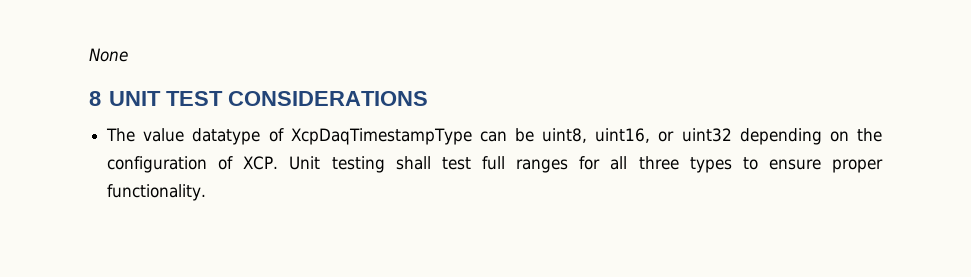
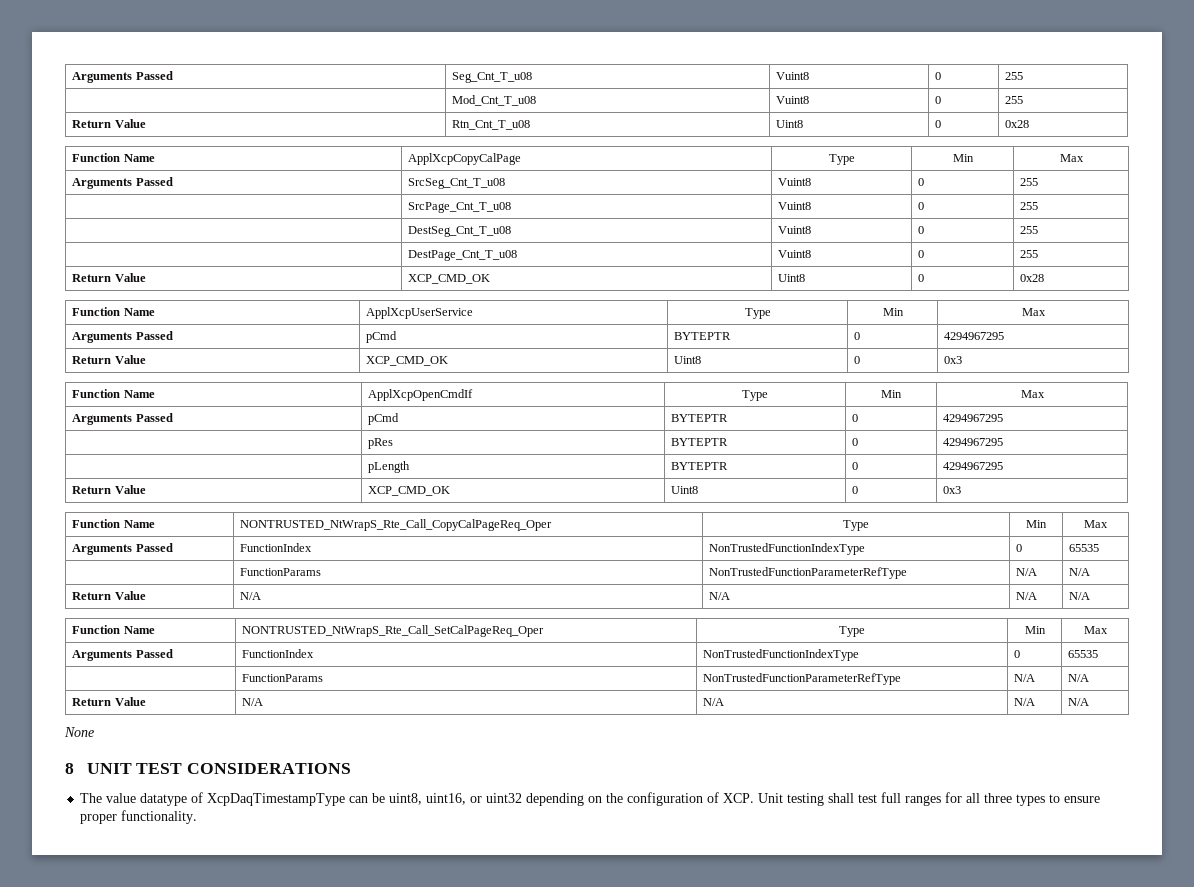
(89, 55) none -> [72,71,173,83] [452,72,533,83] [776,72,810,80] [935,72,942,80] [1005,72,1024,80] [452,95,537,106] [776,96,810,104] [935,96,942,104] [1005,96,1024,104] [72,119,146,128] [452,120,531,130] [776,120,804,128] [935,120,942,128] [1005,120,1030,128] [72,153,155,162] [408,153,522,165] [828,154,855,165] [952,154,974,162] [1059,154,1084,162] [72,177,173,189] [408,178,506,189] [778,178,812,186] [918,178,925,186] [1020,178,1039,186] [408,202,512,213] [778,202,812,210] [918,202,925,210] [1020,202,1039,210] [408,226,512,237] [778,226,812,234] [918,226,925,234] [1020,226,1039,234] [408,250,518,261] [778,250,812,258] [918,250,925,258] [1020,250,1039,258] [72,273,146,282] [408,274,491,284] [778,274,806,282] [918,274,925,282] [1020,274,1045,282] [72,307,155,316] [366,307,474,319] [744,308,771,319] [882,308,904,316] [1021,308,1046,316] [72,331,173,343] [366,331,398,343] [674,332,732,340] [854,332,861,340] [944,332,1005,340] [72,355,146,364] [366,356,449,366] [674,356,702,364] [854,356,861,364] [944,356,963,364] [72,389,155,398] [368,389,474,401] [742,390,768,401] [881,390,902,398] [1020,390,1045,398] [72,413,173,425] [368,413,400,425] [671,414,729,422] [852,414,859,422] [943,414,1004,422] [368,438,394,449] [671,438,729,446] [852,438,859,446] [943,438,1004,446] [368,461,411,473] [671,462,729,470] [852,462,859,470] [943,462,1004,470] [72,485,146,494] [368,486,451,496] [671,486,699,494] [852,486,859,494] [943,486,962,494] [72,519,155,528] [240,519,553,531] [843,520,869,531] [1026,520,1047,528] [1084,520,1108,528] [72,543,173,555] [240,543,313,552] [709,543,866,555] [1016,544,1023,552] [1069,544,1100,552] [240,568,322,576] [709,567,908,579] [1016,568,1038,576] [1069,568,1091,576] [72,591,146,600] [240,592,262,600] [709,592,731,600] [1016,592,1038,600] [1069,592,1091,600] [72,625,155,634] [242,625,545,637] [839,626,865,637] [1024,626,1046,634] [1083,626,1108,634] [72,649,173,661] [242,649,315,658] [703,649,860,661] [1014,650,1021,658] [1068,650,1099,658] [242,674,324,682] [703,673,902,685] [1014,674,1036,682] [1068,674,1090,682] [72,697,146,706] [242,698,264,706] [703,698,725,706] [1014,698,1036,706] [1068,698,1090,706] Arguments Passed | Seg_Cnt_T_u08 | Vuint8 | 0 | 255 // | Mod_Cnt_T_u08 | Vuint8 | 0 | 255 // Return Value | Rtn_Cnt_T_u08 | Uint8 | 0 | 0x28 // Function Name | ApplXcpCopyCalPage | Type | Min | Max // Arguments Passed | SrcSeg_Cnt_T_u08 | Vuint8 | 0 | 255 // | SrcPage_Cnt_T_u08 | Vuint8 | 0 | 255 // | DestSeg_Cnt_T_u08 | Vuint8 | 0 | 255 // | DestPage_Cnt_T_u08 | Vuint8 | 0 | 255 // Return Value | XCP_CMD_OK | Uint8 | 0 | 0x28 // Function Name | ApplXcpUserService | Type | Min | Max // Arguments Passed | pCmd | BYTEPTR | 0 | 4294967295 // Return Value | XCP_CMD_OK | Uint8 | 0 | 0x3 // Function Name | ApplXcpOpenCmdIf | Type | Min | Max // Arguments Passed | pCmd | BYTEPTR | 0 | 4294967295 // | pRes | BYTEPTR | 0 | 4294967295 // | pLength | BYTEPTR | 0 | 4294967295 // Return Value | XCP_CMD_OK | Uint8 | 0 | 0x3 // Function Name | NONTRUSTED_NtWrapS_Rte_Call_CopyCalPageReq_Oper | Type | Min | Max // Arguments Passed | FunctionIndex | NonTrustedFunctionIndexType | 0 | 65535 // | FunctionParams | NonTrustedFunctionParameterRefType | N/A | N/A // Return Value | N/A | N/A | N/A | N/A // Function Name | NONTRUSTED_NtWrapS_Rte_Call_SetCalPageReq_Oper | Type | Min | Max // Arguments Passed | FunctionIndex | NonTrustedFunctionIndexType | 0 | 65535 // | FunctionParams | NonTrustedFunctionParameterRefType | N/A | N/A // Return Value | N/A | N/A | N/A | N/A //

